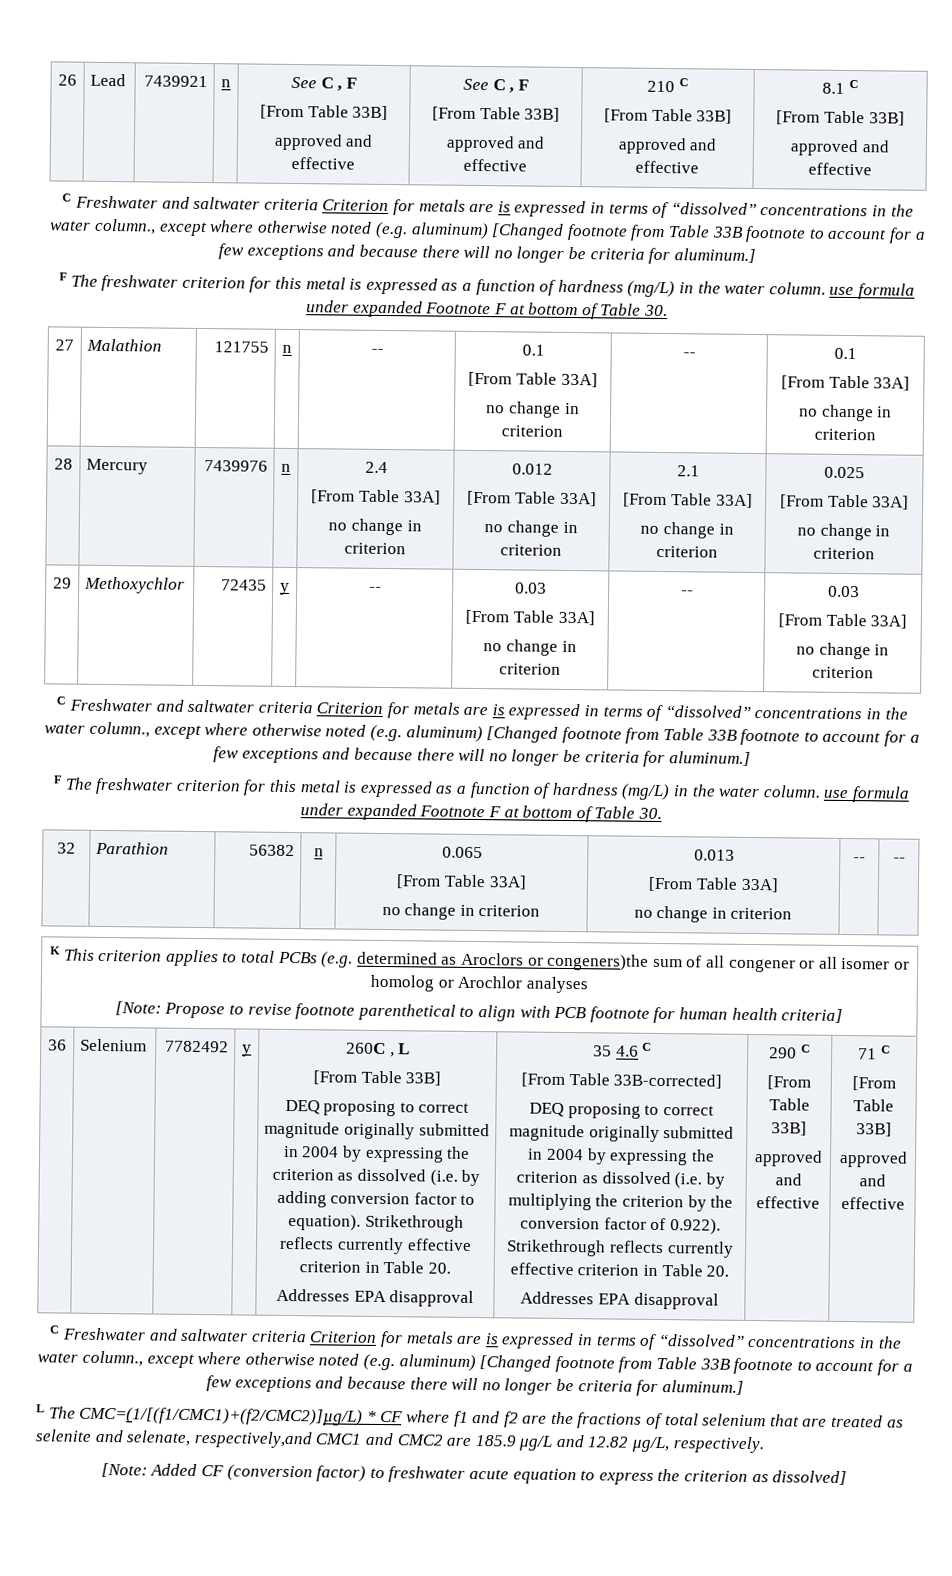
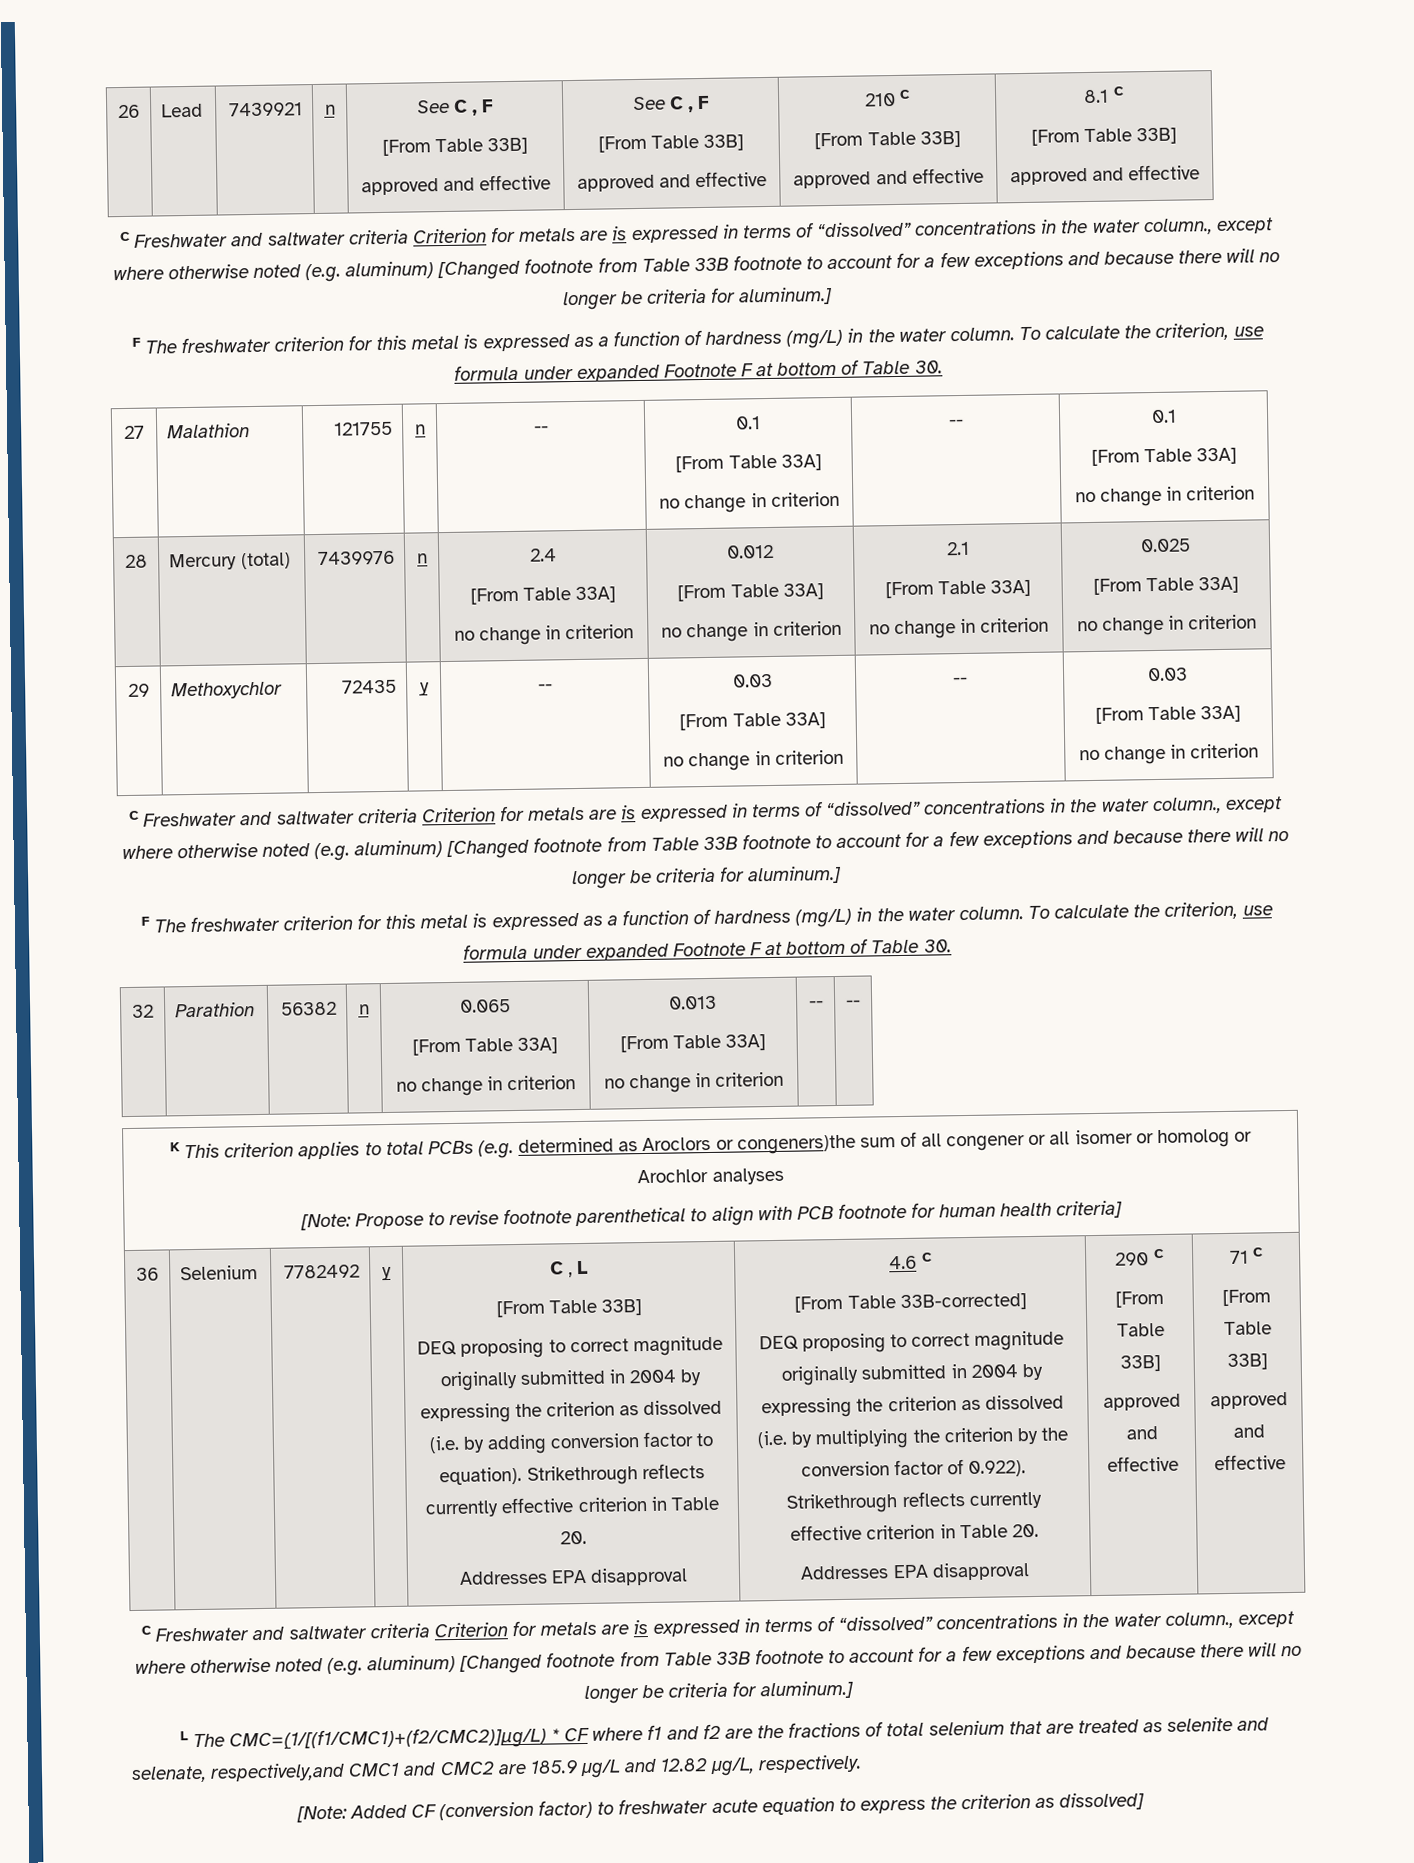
(826, 288) none -> [1018,322,1230,341] To calculate the criterion,
(149, 466) none -> [240,552,291,570] (total)
(821, 791) none -> [1027,901,1239,920] To calculate the criterion,
[345,1042,386,1055] 260C -> [549,1261,564,1275] C
[592,1045,612,1057] 35 -> (689, 1576) none

